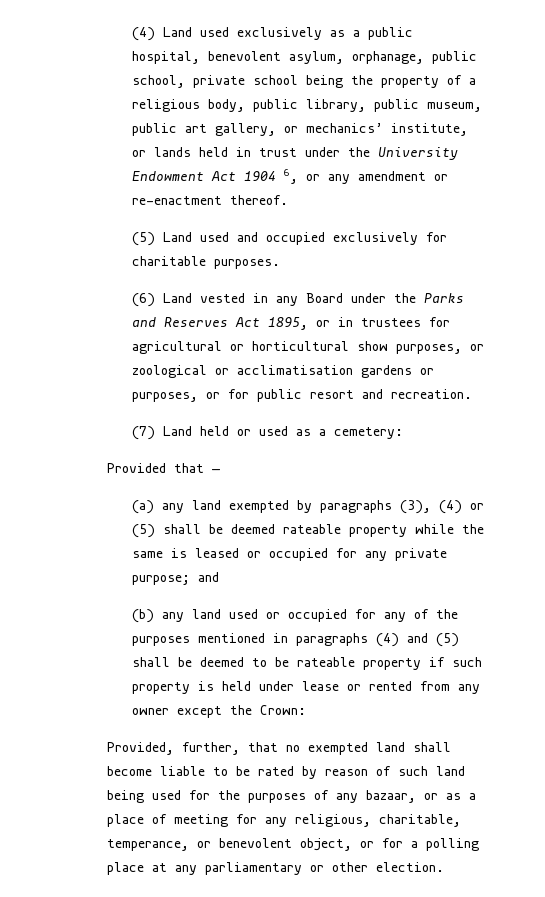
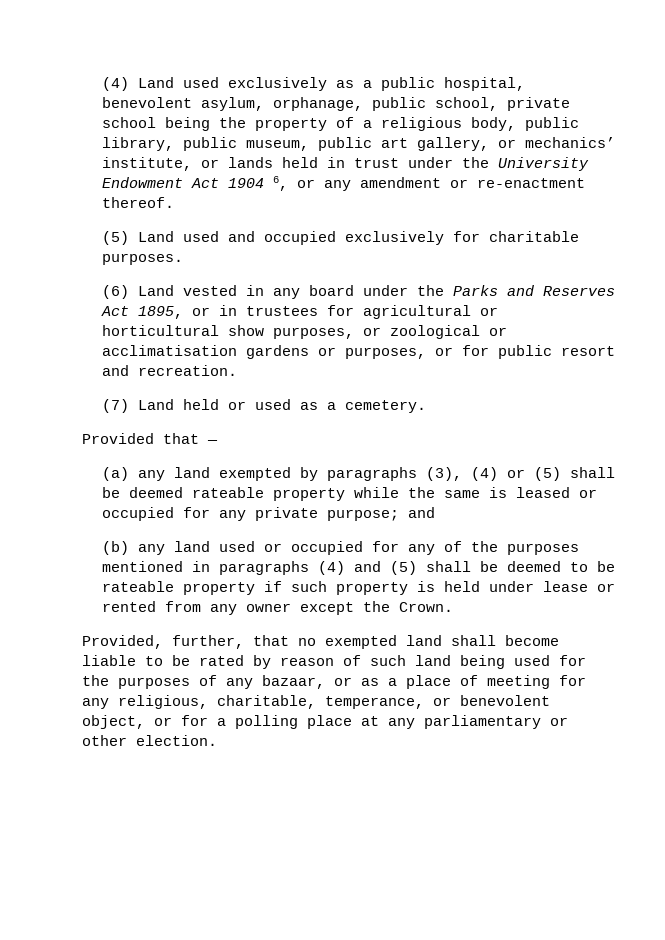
[305,293,343,303] Board -> [308,285,354,296] board
[333,427,403,439] cemetery: -> [344,400,426,413] cemetery.
[259,705,306,715] Crown: -> [398,602,453,612] Crown.

